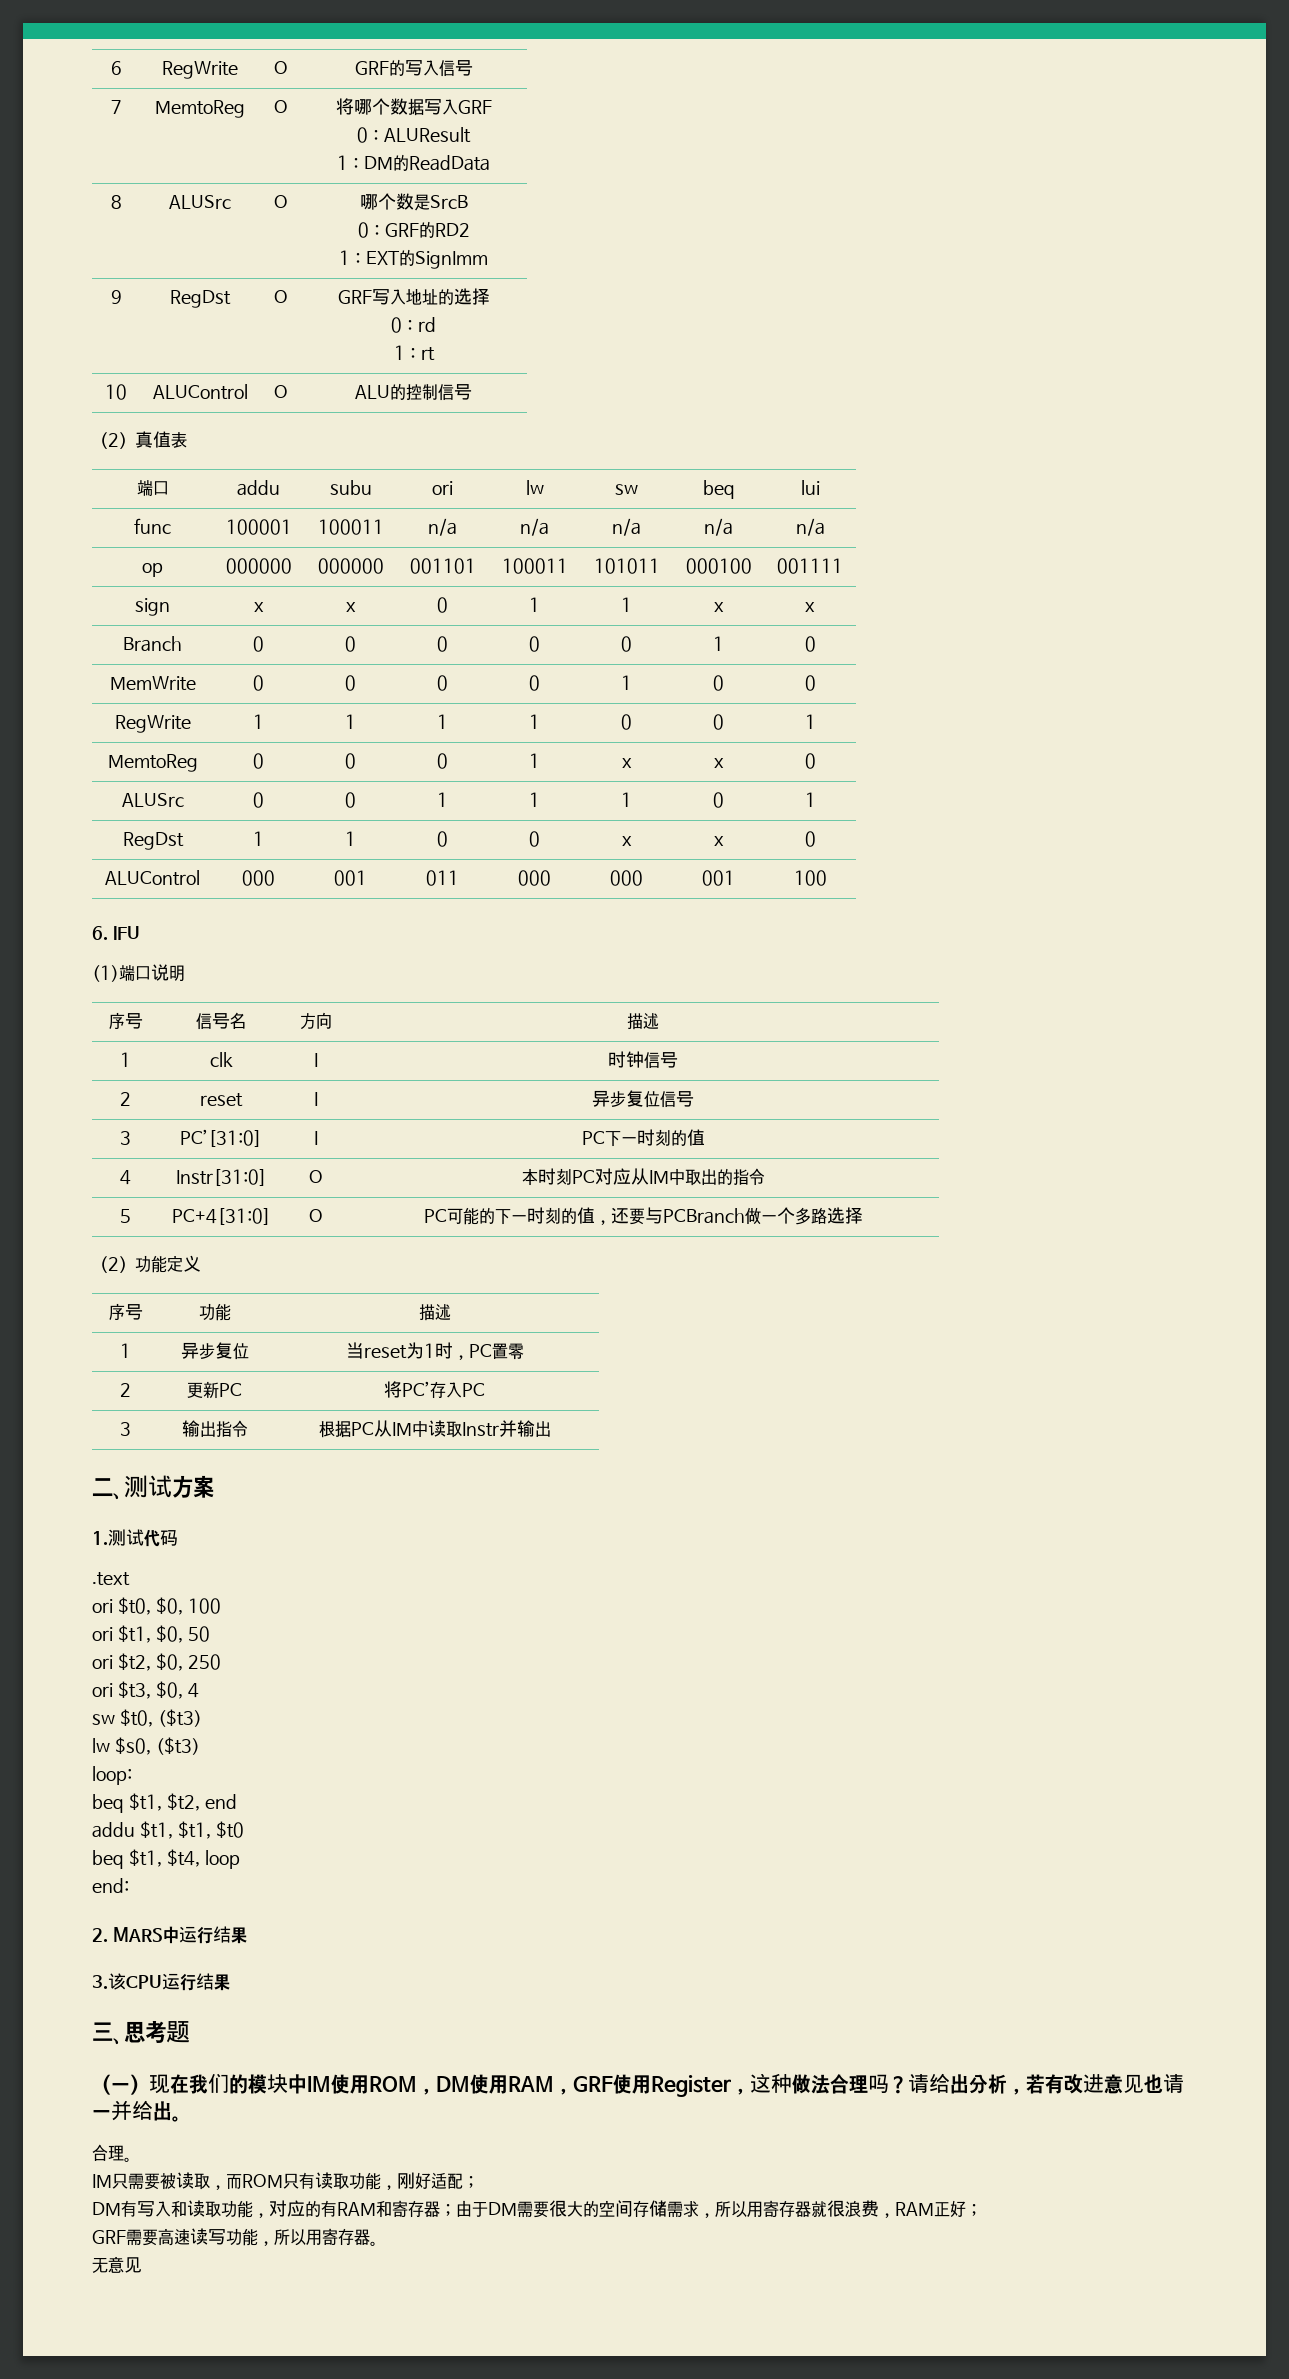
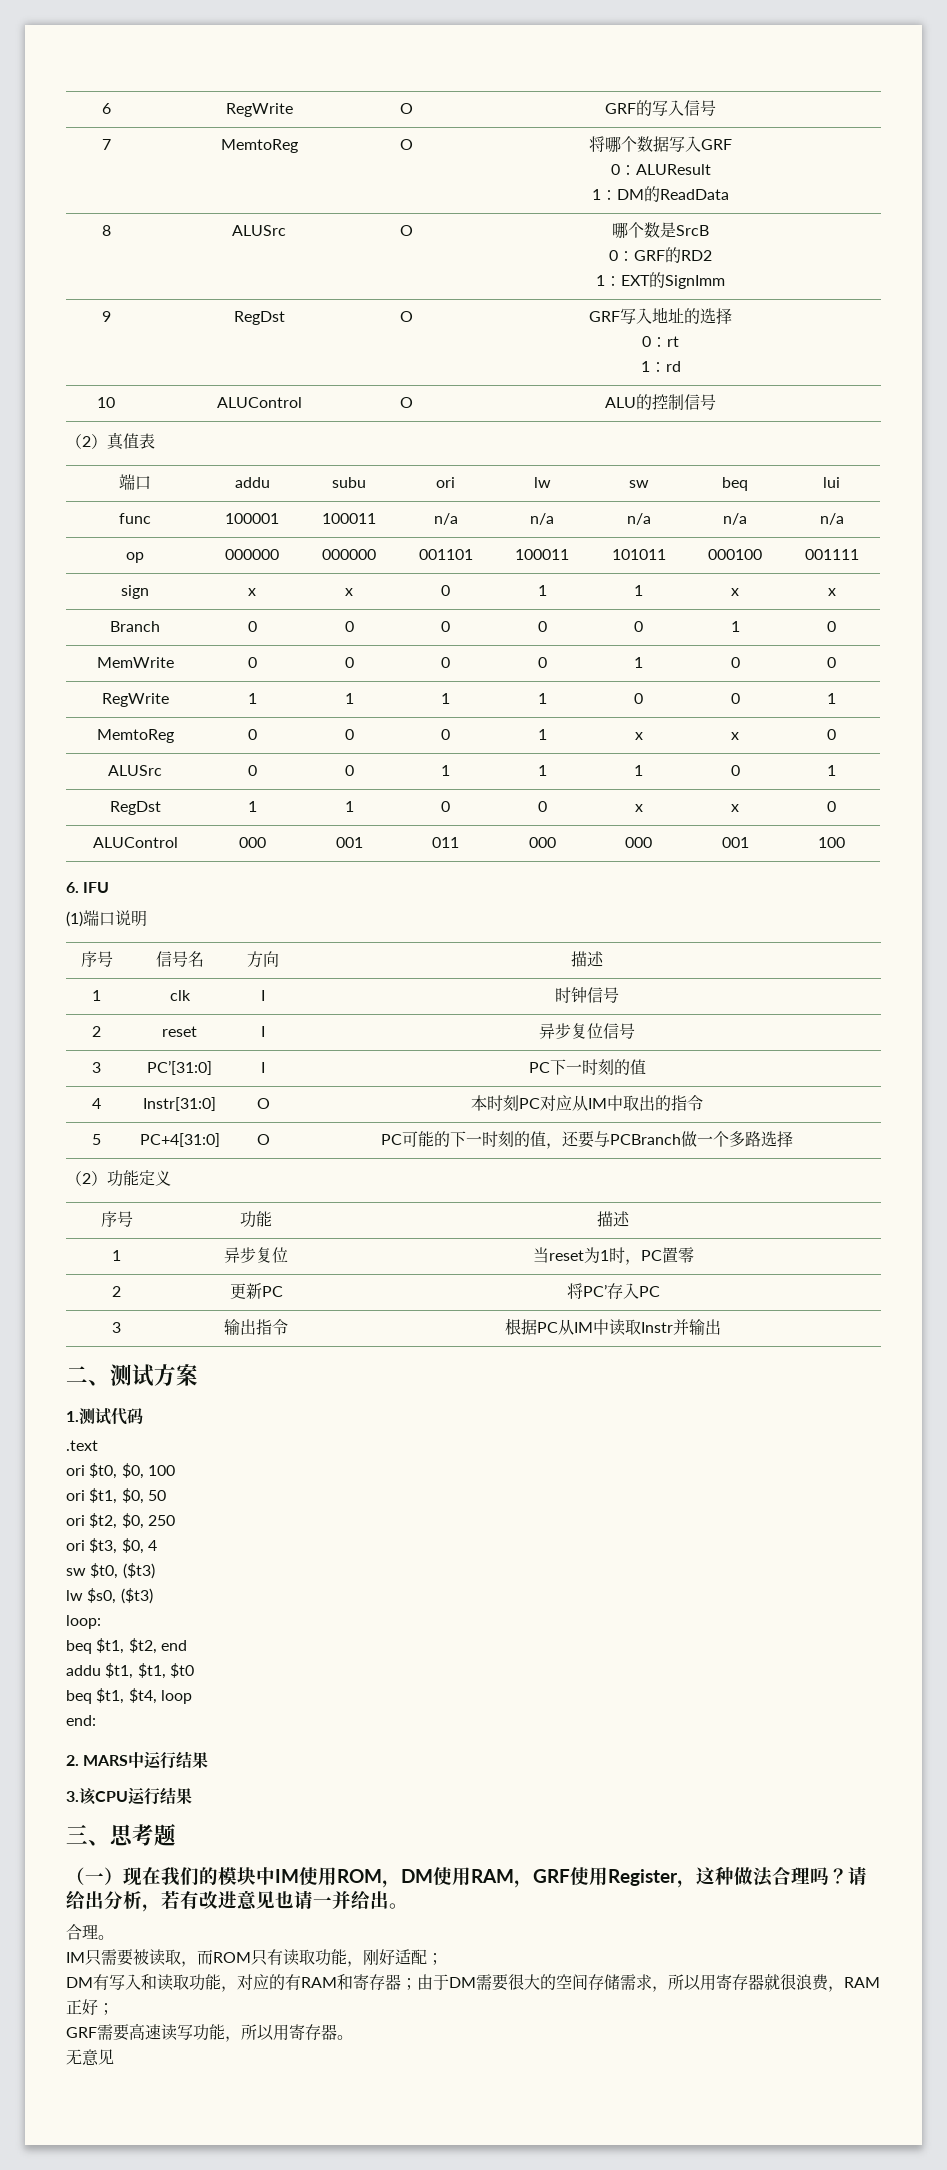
[418,317,436,332] [393,345,435,361] rd // 1：rt -> [667,336,679,347] [640,361,681,372] rt // 1：rd

